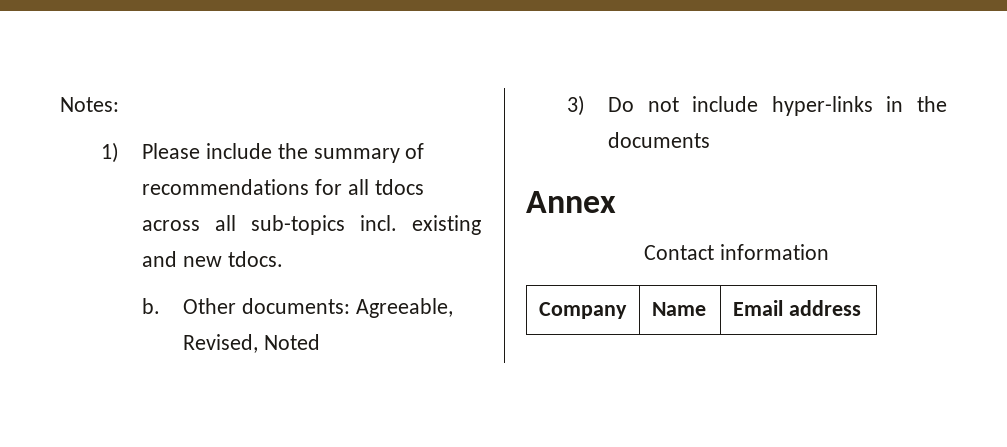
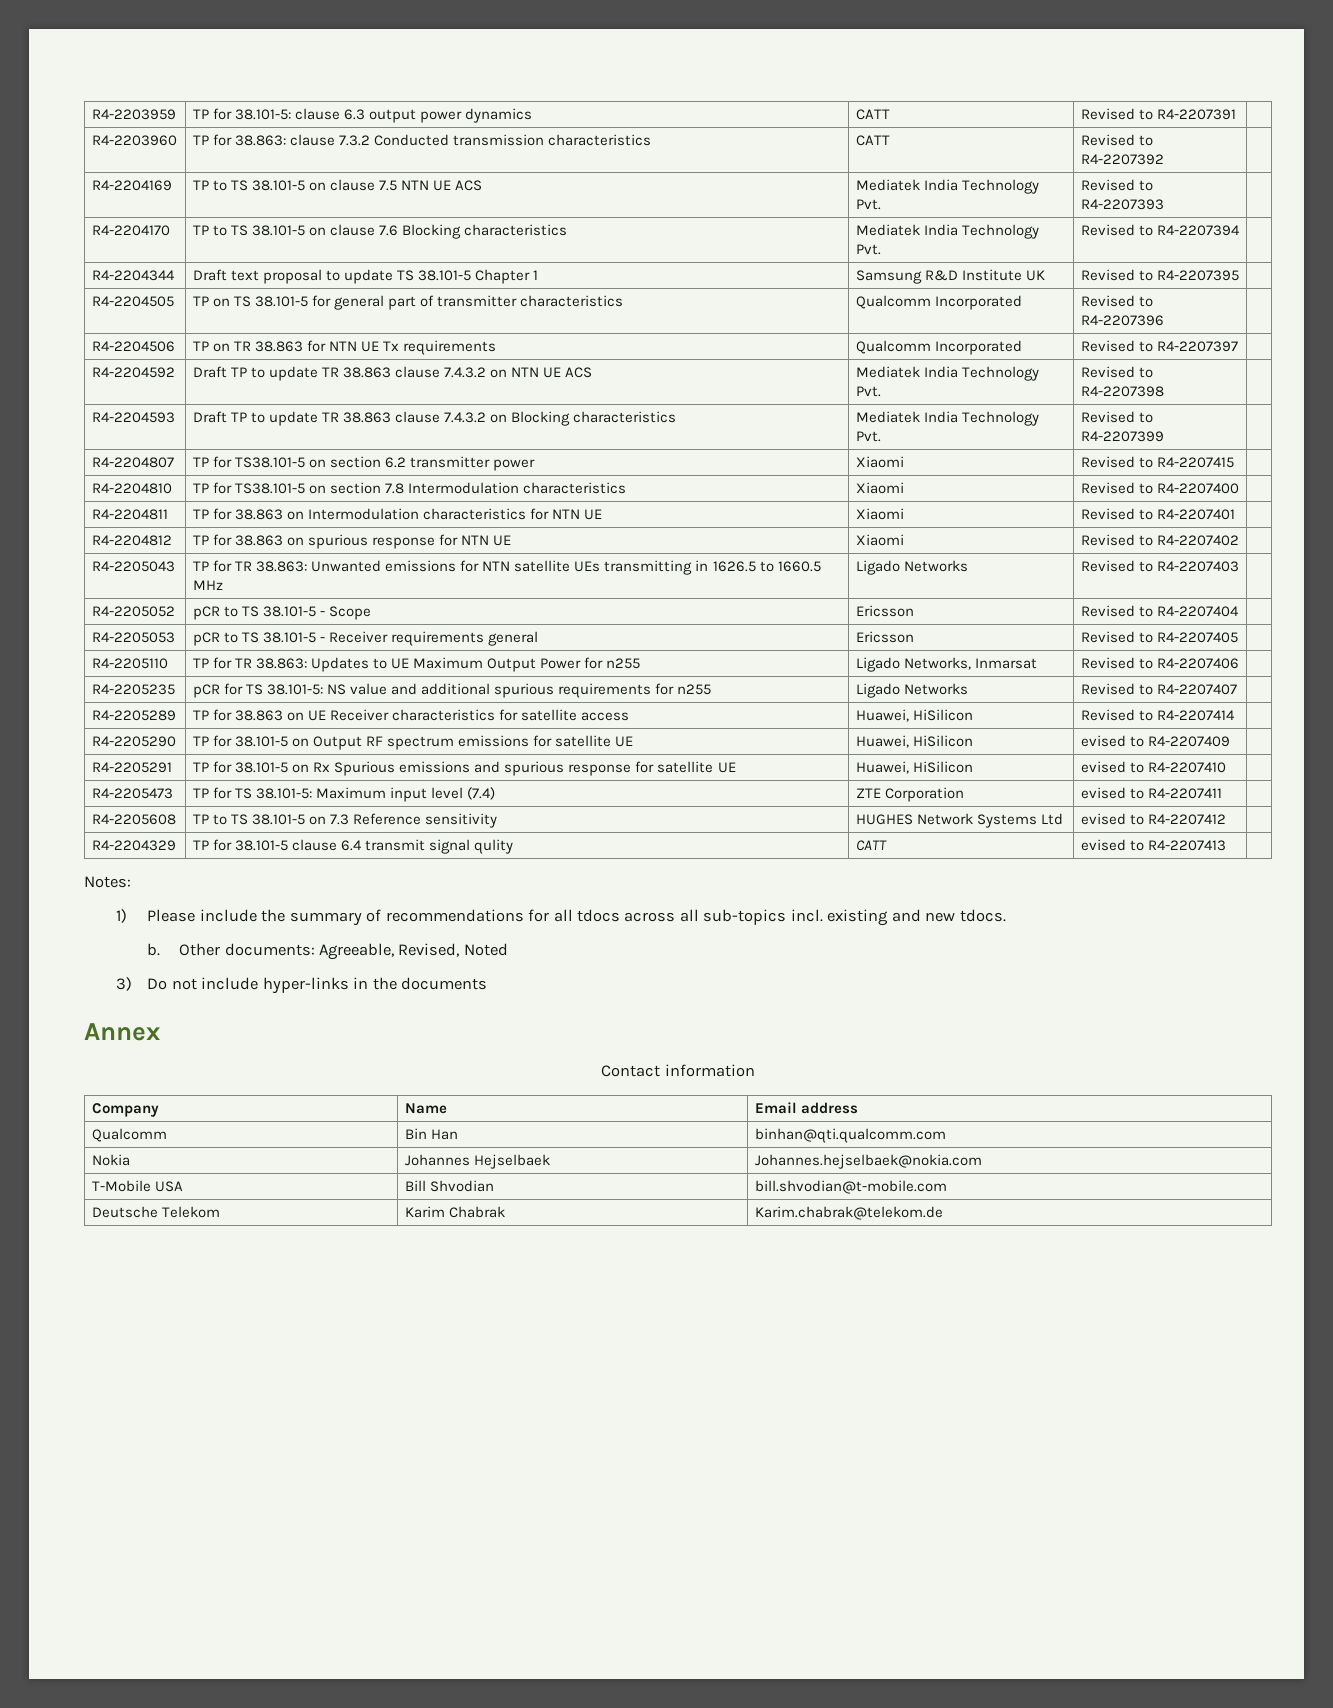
(60, 104) none -> [91,109,176,120] [192,108,533,123] [855,109,890,120] [1080,108,1237,120] [91,135,177,146] [192,134,652,146] [855,135,890,146] [1080,134,1153,146] [1080,154,1164,165] [91,180,172,191] [192,179,483,191] [855,179,1040,194] [855,199,881,210] [1080,179,1153,191] [1080,199,1164,210] [91,225,170,236] [192,224,568,239] [855,224,1040,239] [855,244,881,255] [1080,224,1241,236] [91,270,175,281] [192,269,539,284] [855,269,1046,284] [1080,269,1240,281] [91,296,174,307] [192,295,624,310] [855,295,1022,310] [1080,295,1153,307] [1080,315,1164,326] [91,341,175,352] [192,340,497,355] [855,340,1022,355] [1080,340,1239,352] [91,367,175,378] [192,366,593,381] [855,366,1040,381] [855,386,881,397] [1080,366,1153,378] [1080,386,1164,397] [91,412,175,423] [192,411,677,426] [855,411,1040,426] [855,431,881,442] [1080,411,1153,423] [1080,431,1164,442] [91,457,174,468] [192,456,536,471] [855,456,904,468] [1080,456,1235,468] [91,483,172,494] [192,482,627,494] [855,482,904,494] [1080,482,1240,494] [91,509,168,520] [192,508,603,520] [855,508,904,520] [1080,508,1236,520] [91,535,172,546] [192,534,512,549] [855,534,904,546] [1080,534,1240,546] [91,561,175,572] [192,560,821,575] [192,580,223,590] [855,560,968,575] [1080,560,1240,572] [91,606,175,617] [192,606,372,620] [855,605,914,617] [1080,605,1240,617] [91,632,175,643] [192,631,539,646] [855,631,914,643] [1080,631,1239,643] [91,658,168,669] [192,657,641,672] [855,657,1038,672] [1080,657,1240,669] [91,684,175,695] [192,683,712,698] [855,683,968,698] [1080,683,1238,695] [91,710,176,721] [192,709,630,721] [855,709,973,722] [1080,709,1236,721] [91,736,176,747] [192,735,634,750] [855,735,973,748] [1080,735,1231,747] [91,762,172,773] [192,761,736,776] [855,761,973,774] [1080,761,1227,773] [91,788,173,799] [192,787,496,802] [855,787,964,802] [1080,787,1223,799] [91,814,176,825] [192,813,498,828] [855,813,1064,828] [1080,813,1227,825] [91,840,176,851] [192,839,514,854] [855,840,887,851] [1080,839,1227,851] R4-2203959 | TP for 38.101-5: clause 6.3 output power dynamics | CATT | Revised to R4-2207391 | // R4-2203960 | TP for 38.863: clause 7.3.2 Conducted transmission characteristics | CATT | Revised to R4-2207392 | // R4-2204169 | TP to TS 38.101-5 on clause 7.5 NTN UE ACS | Mediatek India Technology Pvt. | Revised to R4-2207393 | // R4-2204170 | TP to TS 38.101-5 on clause 7.6 Blocking characteristics | Mediatek India Technology Pvt. | Revised to R4-2207394 | // R4-2204344 | Draft text proposal to update TS 38.101-5 Chapter 1 | Samsung R&D Institute UK | Revised to R4-2207395 | // R4-2204505 | TP on TS 38.101-5 for general part of transmitter characteristics | Qualcomm Incorporated | Revised to R4-2207396 | // R4-2204506 | TP on TR 38.863 for NTN UE Tx requirements | Qualcomm Incorporated | Revised to R4-2207397 | // R4-2204592 | Draft TP to update TR 38.863 clause 7.4.3.2 on NTN UE ACS | Mediatek India Technology Pvt. | Revised to R4-2207398 | // R4-2204593 | Draft TP to update TR 38.863 clause 7.4.3.2 on Blocking characteristics | Mediatek India Technology Pvt. | Revised to R4-2207399 | // R4-2204807 | TP for TS38.101-5 on section 6.2 transmitter power | Xiaomi | Revised to R4-2207415 | // R4-2204810 | TP for TS38.101-5 on section 7.8 Intermodulation characteristics | Xiaomi | Revised to R4-2207400 | // R4-2204811 | TP for 38.863 on Intermodulation characteristics for NTN UE | Xiaomi | Revised to R4-2207401 | // R4-2204812 | TP for 38.863 on spurious response for NTN UE | Xiaomi | Revised to R4-2207402 | // R4-2205043 | TP for TR 38.863: Unwanted emissions for NTN satellite UEs transmitting in 1626.5 to 1660.5 MHz | Ligado Networks | Revised to R4-2207403 | // R4-2205052 | pCR to TS 38.101-5 - Scope | Ericsson | Revised to R4-2207404 | // R4-2205053 | pCR to TS 38.101-5 - Receiver requirements general | Ericsson | Revised to R4-2207405 | // R4-2205110 | TP for TR 38.863: Updates to UE Maximum Output Power for n255 | Ligado Networks, Inmarsat | Revised to R4-2207406 | // R4-2205235 | pCR for TS 38.101-5: NS value and additional spurious requirements for n255 | Ligado Networks | Revised to R4-2207407 | // R4-2205289 | TP for 38.863 on UE Receiver characteristics for satellite access | Huawei, HiSilicon | Revised to R4-2207414 | // R4-2205290 | TP for 38.101-5 on Output RF spectrum emissions for satellite UE | Huawei, HiSilicon | evised to R4-2207409 | // R4-2205291 | TP for 38.101-5 on Rx Spurious emissions and spurious response for satellite UE | Huawei, HiSilicon | evised to R4-2207410 | // R4-2205473 | TP for TS 38.101-5: Maximum input level (7.4) | ZTE Corporation | evised to R4-2207411 | // R4-2205608 | TP to TS 38.101-5 on 7.3 Reference sensitivity | HUGHES Network Systems Ltd | evised to R4-2207412 | // R4-2204329 | TP for 38.101-5 clause 6.4 transmit signal qulity | CATT | evised to R4-2207413 | //
(861, 308) none -> [91,1128,167,1142] [404,1128,458,1140] [754,1128,946,1143] [91,1154,130,1166] [404,1154,550,1169] [754,1154,982,1169] [91,1180,183,1192] [404,1180,494,1192] [754,1180,947,1194] [91,1206,220,1218] [404,1206,505,1218] [754,1206,943,1220] // Qualcomm | Bin Han | binhan@qti.qualcomm.com // Nokia | Johannes Hejselbaek | Johannes.hejselbaek@nokia.com // T-Mobile USA | Bill Shvodian | bill.shvodian@t-mobile.com // Deutsche Telekom | Karim Chabrak | Karim.chabrak@telekom.de

